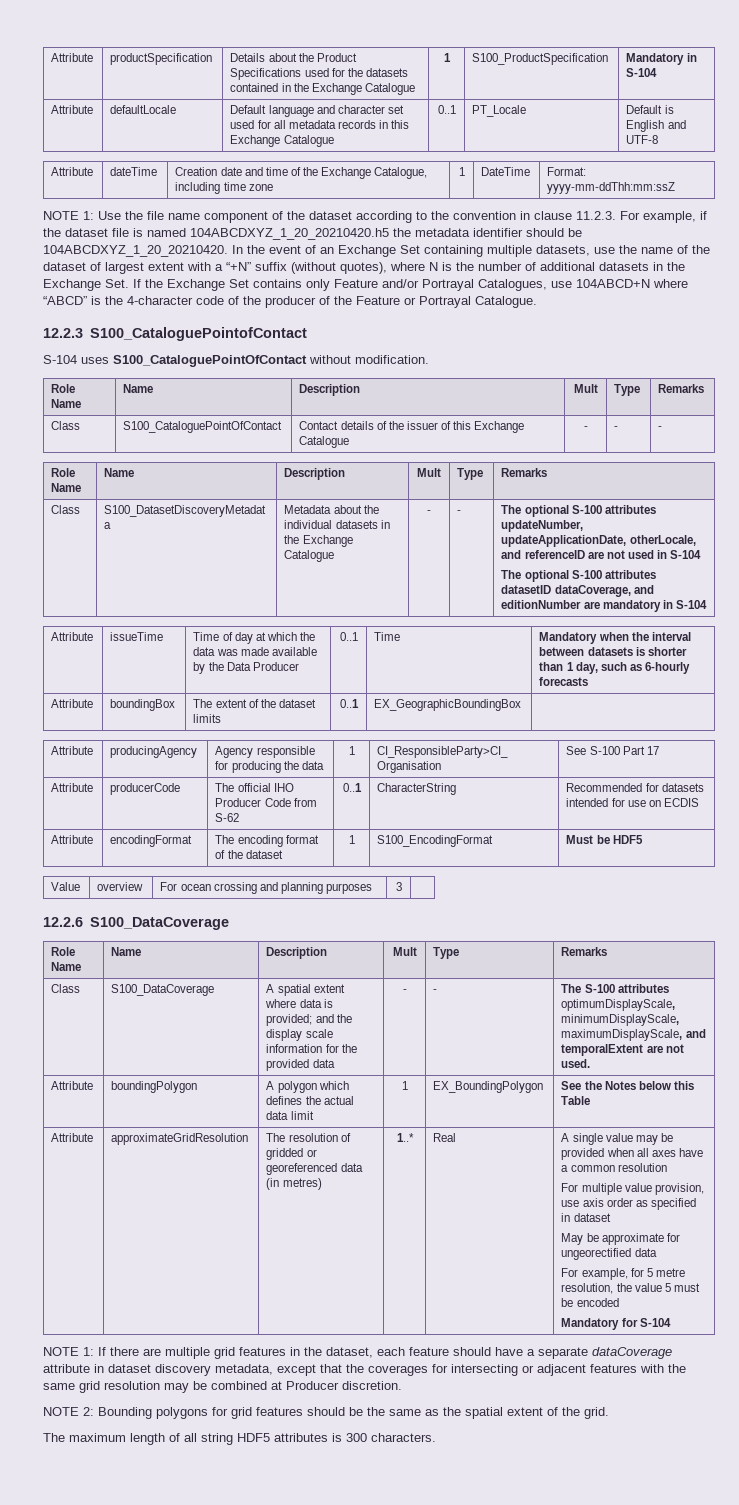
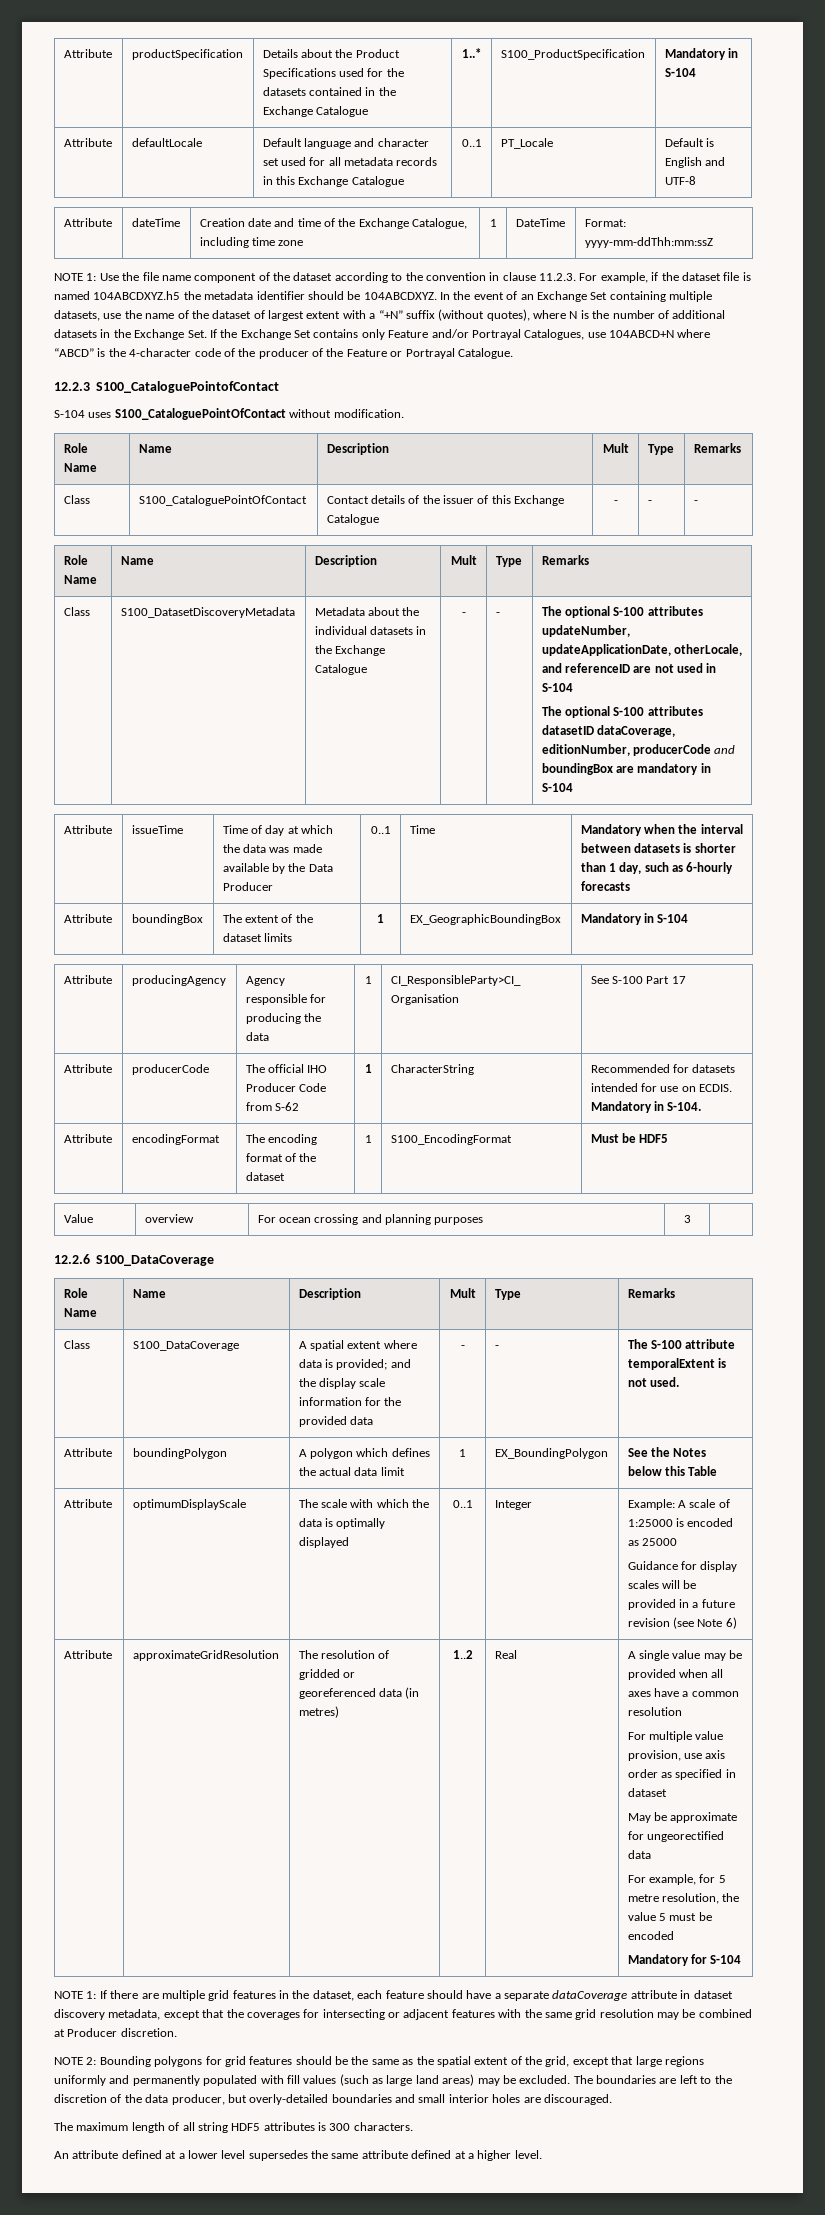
[443,53,451,62] 1 -> [462,48,481,58] 1..*
[190,228,389,240] 104ABCDXYZ_1_20_20210420.h5 -> [93,291,181,300] 104ABCDXYZ.h5
[43,245,228,257] 104ABCDXYZ_1_20_20210420. -> [363,292,437,300] 104ABCDXYZ.
[633,585,654,594] [501,600,582,609] and editionNumber -> [541,744,736,756] [541,763,613,775] editionNumber, producerCode and boundingBox
[339,699,359,708] 0..1 -> [377,914,384,923] 1
(522, 705) none -> [580,913,689,925] Mandatory in S-104
[342,783,362,792] 0..1 -> [364,1064,372,1073] 1
[663,798,699,807] ECDIS -> [699,1084,733,1092] [590,1101,702,1113] ECDIS. Mandatory in S-104.
[617,984,669,993] [561,999,676,1011] [561,1014,680,1026] [561,1029,706,1041] [561,1044,663,1056] attributes optimumDisplayScale, minimumDisplayScale, maximumDisplayScale, and temporalExtent are -> [685,1339,736,1349] [627,1358,726,1370] attribute temporalExtent is
(591, 1100) none -> [63,1499,112,1508] [132,1499,246,1510] [298,1499,430,1508] [298,1518,386,1529] [298,1537,349,1548] [452,1500,473,1508] [494,1500,532,1510] [627,1499,730,1510] [627,1518,734,1527] [627,1538,677,1546] [627,1561,738,1572] [627,1580,697,1589] [627,1599,735,1610] [627,1617,737,1629] // Attribute | optimumDisplayScale | The scale with which the data is optimally displayed | 0..1 | Integer | Example: A scale of 1:25000 is encoded as 25000 // Guidance for display scales will be provided in a future revision (see Note 6)
[396,1133,414,1142] 1..* -> [452,1650,473,1659] 1..2
[584,1407,609,1419] grid. -> [545,2056,704,2067] [54,2074,732,2086] [54,2094,612,2105] grid, except that large regions uniformly and permanently populated with fill values (such as large land areas) may be excluded. The boundaries are left to the discretion of the data producer, but overly-detailed boundaries and small interior holes are discouraged.
(436, 1437) none -> [54,2150,542,2161] // An attribute defined at a lower level supersedes the same attribute defined at a higher level.

